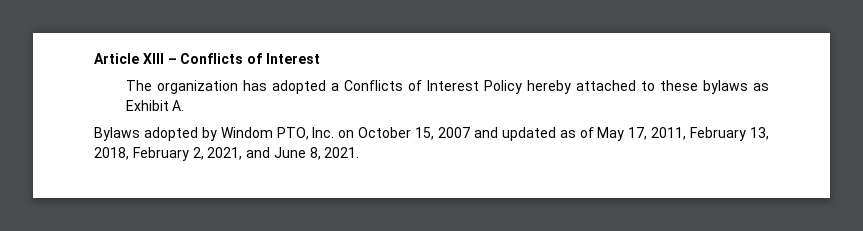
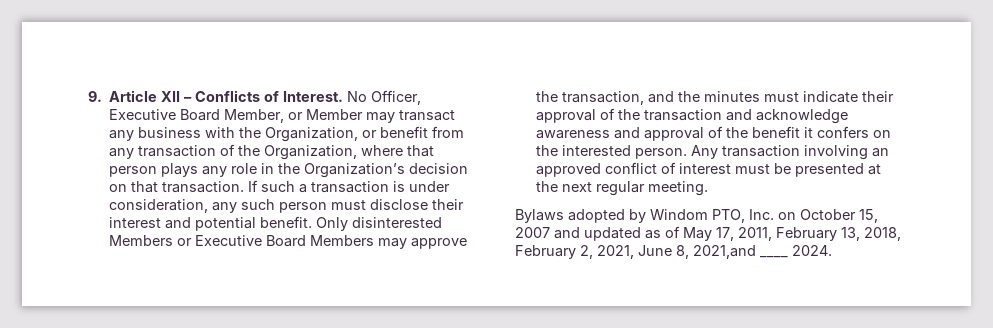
[94,53,320,64] [125,80,769,94] [125,100,185,111] Article XIII – Conflicts of Interest // The organization has adopted a Conflicts of Interest Policy hereby attached to these bylaws as Exhibit A. -> [88,90,422,105] [109,109,456,123] [109,126,465,142] [109,144,435,160] [109,163,469,178] [109,180,451,193] [109,199,465,213] [109,216,443,231] [109,235,468,249] [536,91,895,105] [536,108,849,124] [536,126,892,141] [536,145,890,160] [536,162,882,177] [536,181,709,196] 9. Article XII – Conflicts of Interest. No Officer, Executive Board Member, or Member may transact any business with the Organization, or benefit from any transaction of the Organization, where that person plays any role in the Organization’s decision on that transaction. If such a transaction is under consideration, any such person must disclose their interest and potential benefit. Only disinterested Members or Executive Board Members may approve the transaction, and the minutes must indicate their approval of the transaction and acknowledge awareness and approval of the benefit it confers on the interested person. Any transaction involving an approved conflict of interest must be presented at the next regular meeting.
[246,147,271,158] and -> (634, 252) none
[324,147,360,158] 2021. -> [693,245,788,259] [792,245,832,256] 2021,and ____ 2024.

